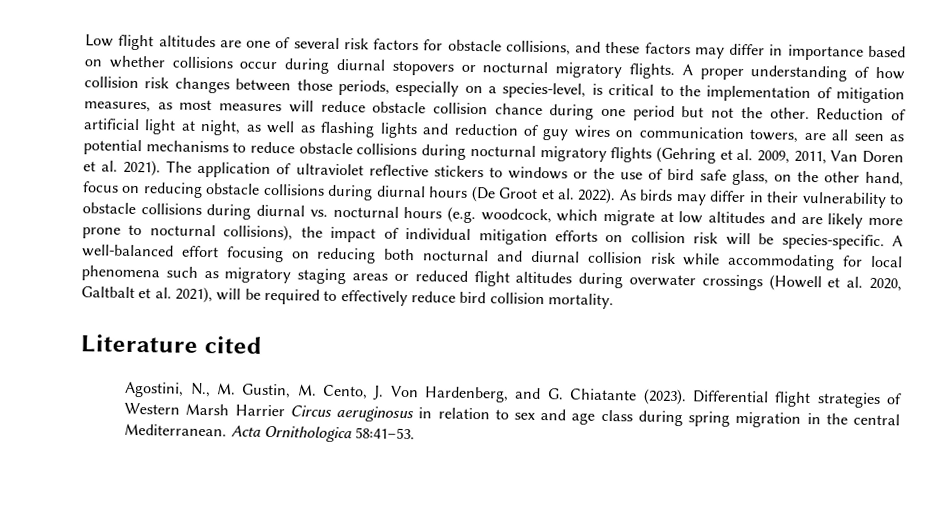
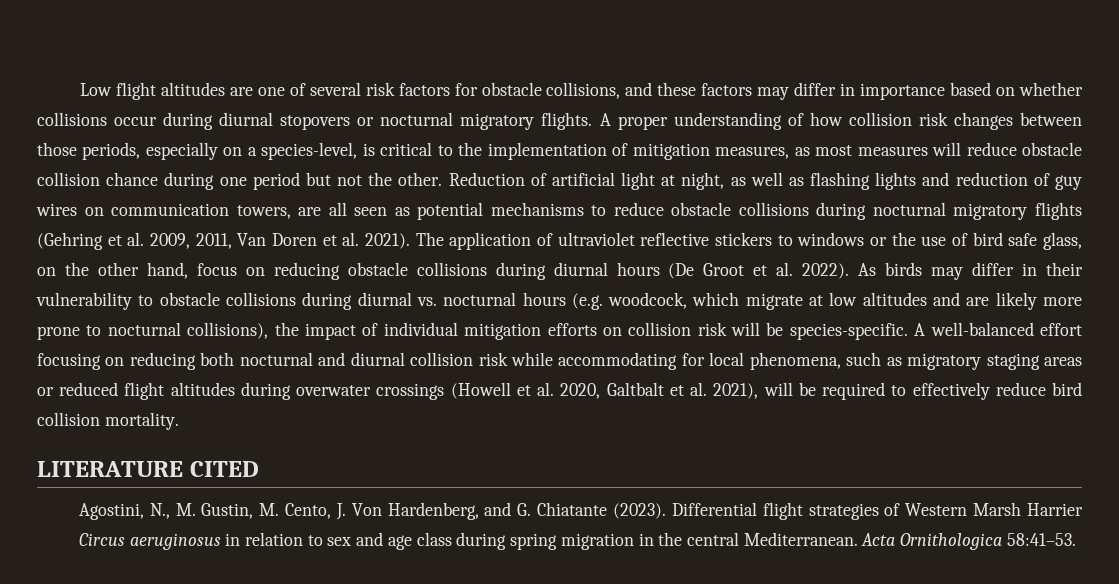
[81,265,160,282] phenomena -> [749,352,841,370] phenomena,
[80,334,262,354] Literature cited -> [37,461,259,477] LITERATURE CITED

